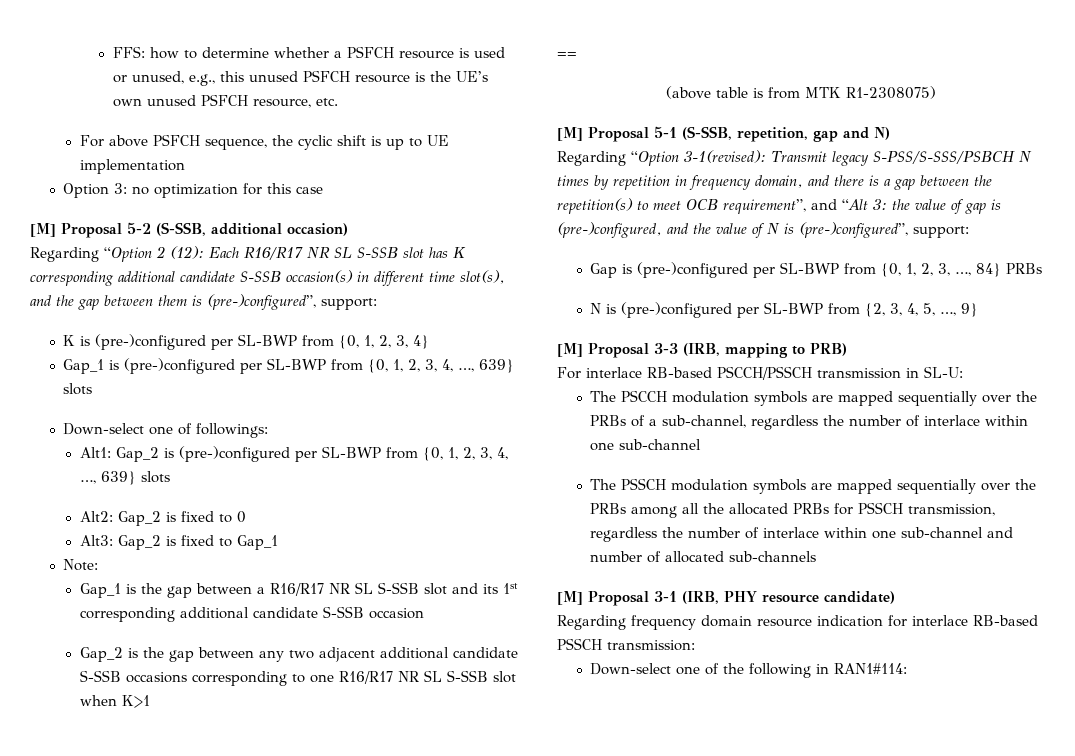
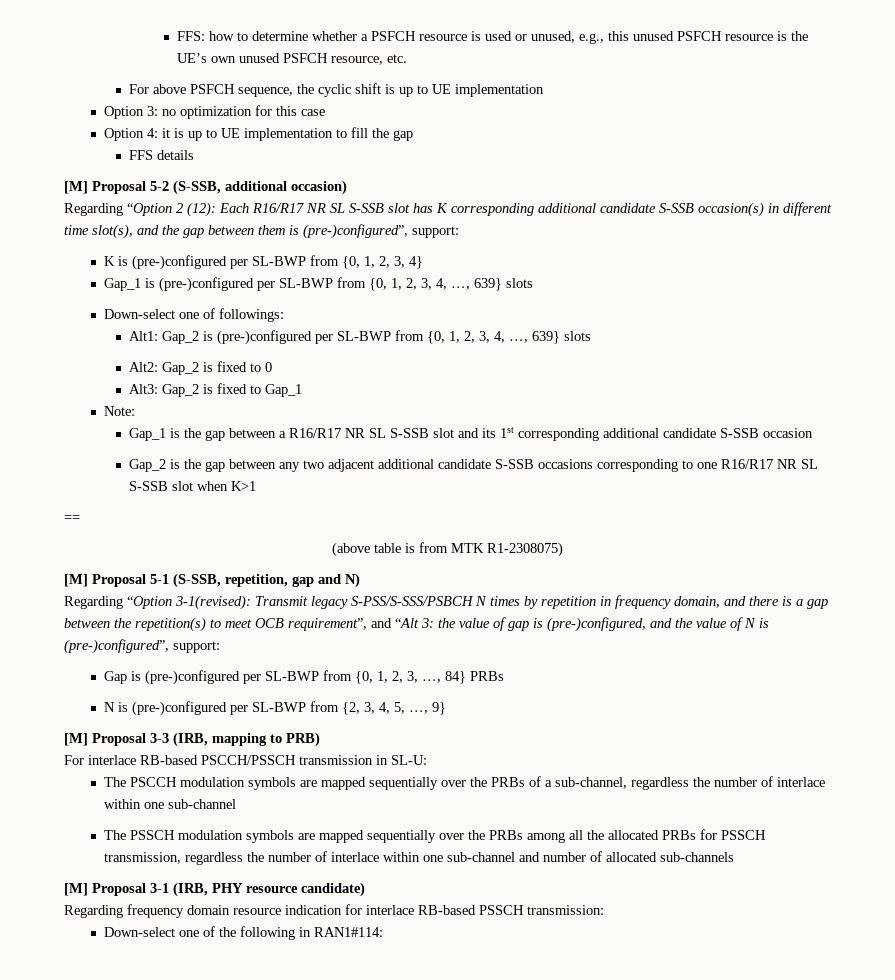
(324, 190) none -> [104,127,414,141] [128,150,194,160] // Option 4: it is up to UE implementation to fill the gap // FFS details

